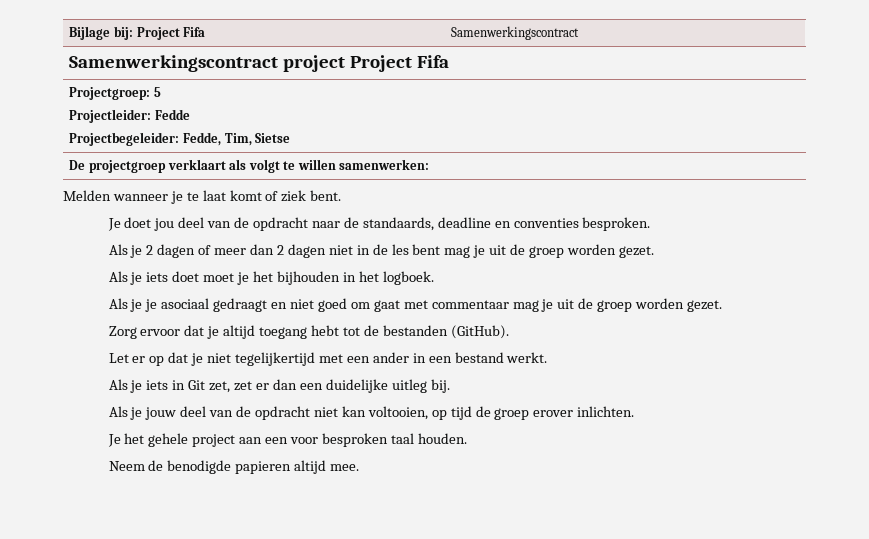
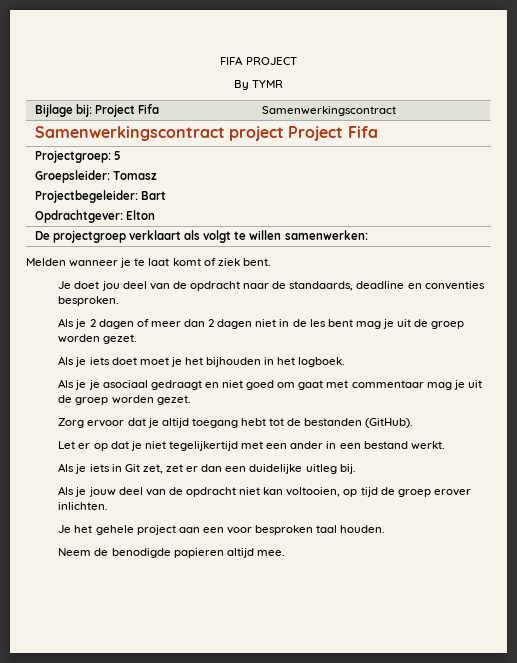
(69, 33) none -> [220,56,297,65] [233,80,284,90] FIFA PROJECT // By TYMR //
[69,109,190,123] Projectleider: Fedde -> [34,170,157,183] Groepsleider: Tomasz
[182,132,291,146] Fedde, Tim, Sietse -> [140,191,166,200] [34,210,155,223] Bart // Opdrachtgever: Elton

